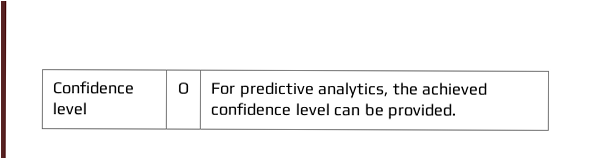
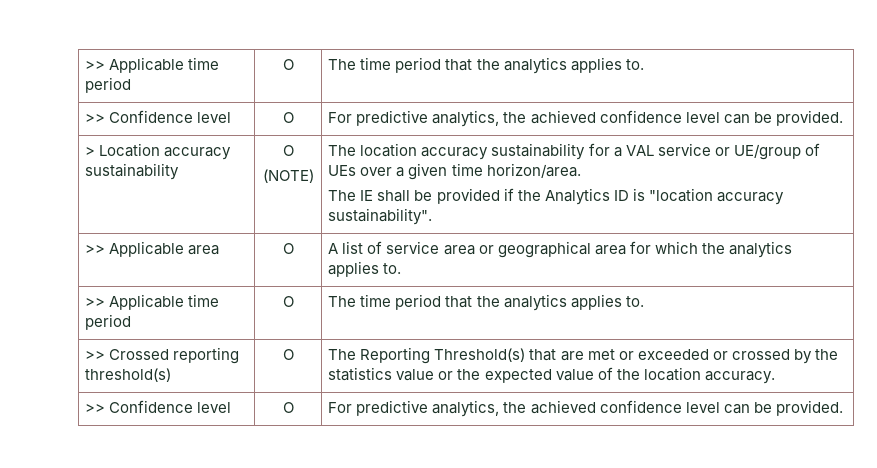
(52, 88) none -> [85,57,220,73] [85,77,132,93] [282,59,294,70] [328,57,644,74] [85,114,106,123] >> Applicable time period | O | The time period that the analytics applies to. // >>
(456, 111) none -> [85,143,232,160] [85,163,180,180] [282,145,294,156] [262,169,314,183] [328,143,820,160] [328,163,581,180] [328,188,784,205] [328,208,433,225] [85,241,220,257] [282,243,294,254] [328,241,792,258] [328,261,402,277] [85,294,220,310] [85,314,132,330] [282,296,294,307] [328,294,644,311] [85,347,240,364] [85,368,172,382] [282,349,294,360] [328,347,838,364] [328,367,775,384] [85,400,232,413] [282,402,294,413] [328,400,843,417] // > Location accuracy sustainability | O // (NOTE) | The location accuracy sustainability for a VAL service or UE/group of UEs over a given time horizon/area. // The IE shall be provided if the Analytics ID is "location accuracy sustainability". // >> Applicable area | O | A list of service area or geographical area for which the analytics applies to. // >> Applicable time period | O | The time period that the analytics applies to. // >> Crossed reporting threshold(s) | O | The Reporting Threshold(s) that are met or exceeded or crossed by the statistics value or the expected value of the location accuracy. // >> Confidence level | O | For predictive analytics, the achieved confidence level can be provided.

